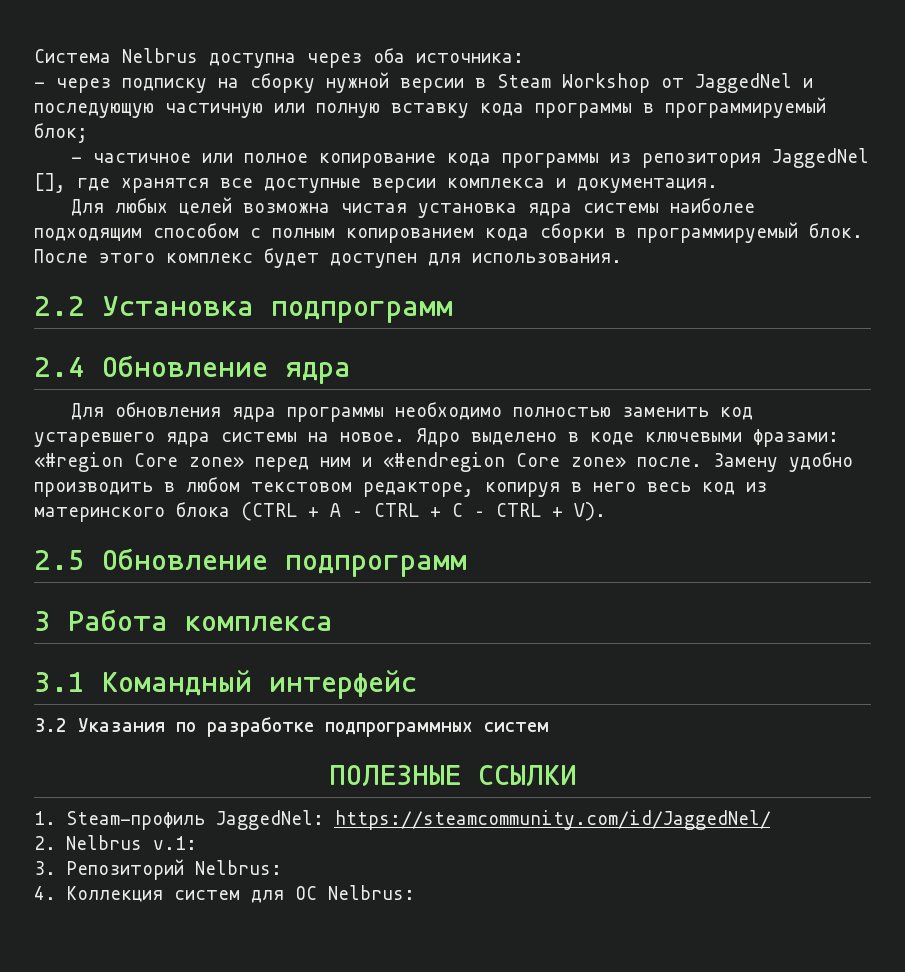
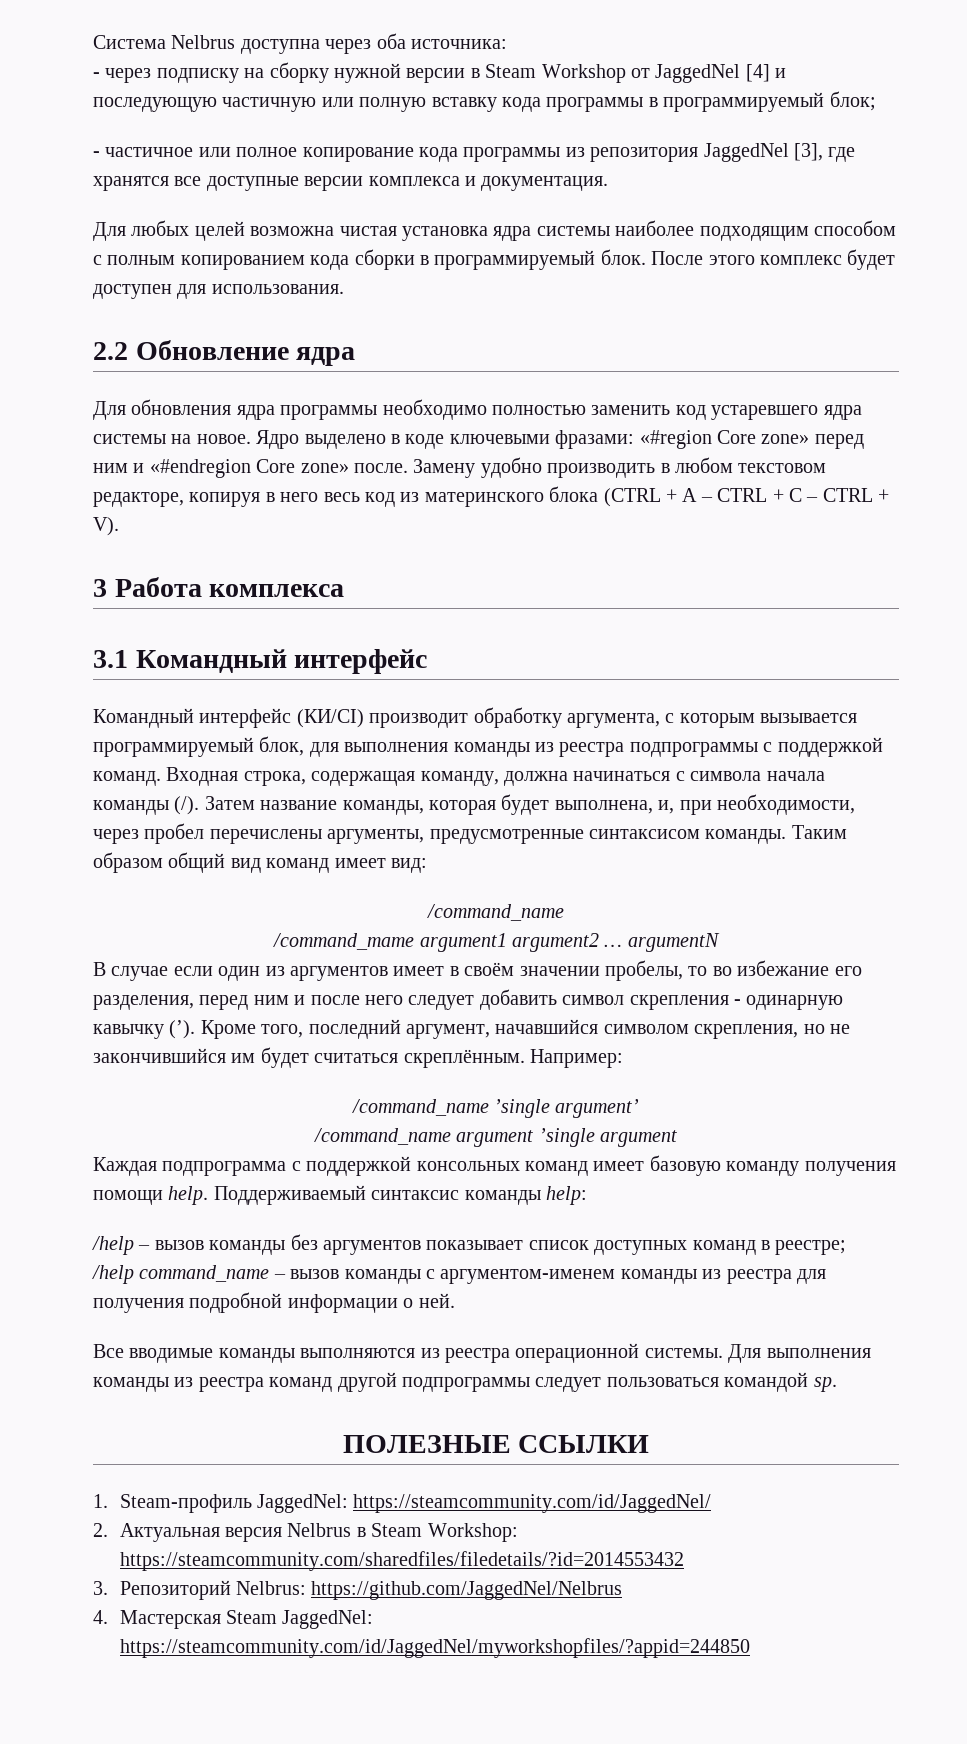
(792, 83) none -> [745,64,770,82] [4]
[34,173,66,193] [], -> [793,143,823,161] [3],
[102,296,453,323] [34,357,85,377] Установка подпрограмм // 2.4 -> (128, 351) none
[34,548,467,577] // 2.5 Обновление подпрограмм -> (119, 526) none
[34,716,549,737] 3.2 Указания по разработке подпрограммных систем -> [93,707,858,728] [93,736,883,757] [93,767,825,786] [93,794,855,815] [93,823,847,844] [93,852,427,873] [427,904,564,921] [273,933,720,952] [93,960,862,981] [93,989,844,1010] [93,1019,850,1039] [93,1047,623,1068] [351,1099,640,1118] [313,1128,678,1147] [93,1155,896,1176] [93,1185,587,1205] [92,1234,847,1255] [92,1265,826,1284] [93,1292,455,1313] [93,1343,871,1363] [93,1372,837,1392] Командный интерфейс (КИ/CI) производит обработку аргумента, с которым вызывается программируемый блок, для выполнения команды из реестра подпрограммы с поддержкой команд. Входная строка, содержащая команду, должна начинаться с символа начала команды (/). Затем название команды, которая будет выполнена, и, при необходимости, через пробел перечислены аргументы, предусмотренные синтаксисом команды. Таким образом общий вид команд имеет вид: // /command_name // /command_mame argument1 argument2 … argumentN // В случае если один из аргументов имеет в своём значении пробелы, то во избежание его разделения, перед ним и после него следует добавить символ скрепления - одинарную кавычку (’). Кроме того, последний аргумент, начавшийся символом скрепления, но не закончившийся им будет считаться скреплённым. Например: // /command_name ’single argument’ // /command_name argument ’single argument // Каждая подпрограмма с поддержкой консольных команд имеет базовую команду получения помощи help. Поддерживаемый синтаксис команды help: // /help – вызов команды без аргументов показывает список доступных команд в реестре; // /help command_name – вызов команды с аргументом-именем команды из реестра для получения подробной информации о ней. // Все вводимые команды выполняются из реестра операционной системы. Для выполнения команды из реестра команд другой подпрограммы следует пользоваться командой sp.
[65,835,197,850] Nelbrus v.1: -> [119,1523,518,1542] [119,1551,684,1571] Актуальная версия Nelbrus в Steam Workshop: https://steamcommunity.com/sharedfiles/filedetails/?id=2014553432
(282, 867) none -> [311,1581,623,1600] https://github.com/JaggedNel/Nelbrus
[65,885,415,903] Коллекция систем для ОС Nelbrus: -> [119,1610,374,1629] [119,1638,750,1658] Мастерская Steam JaggedNel: https://steamcommunity.com/id/JaggedNel/myworkshopfiles/?appid=244850

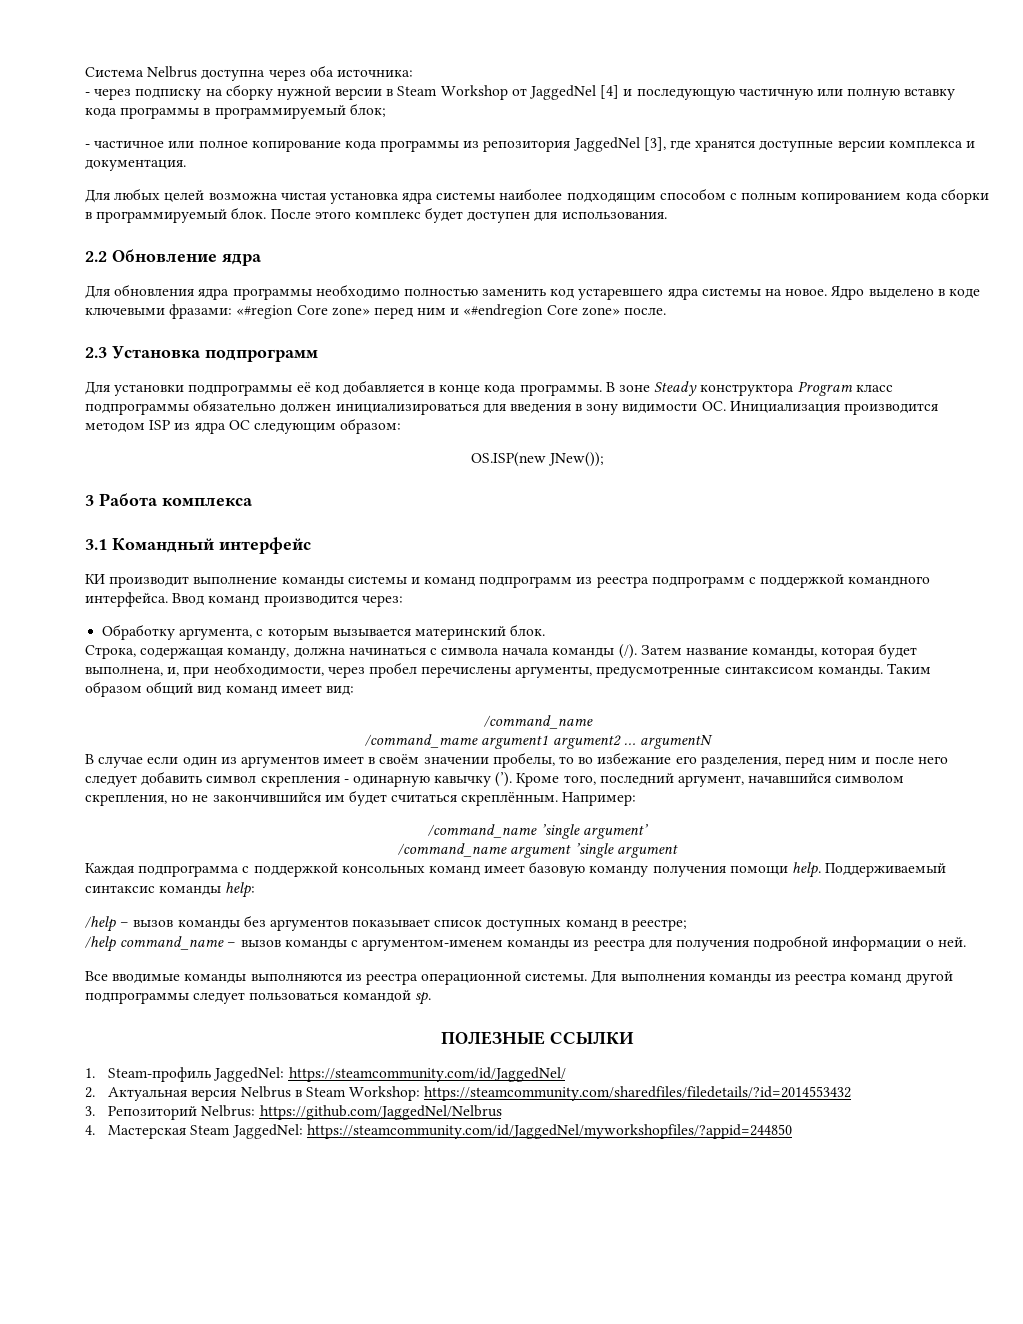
[174,176,202,186] все -> (756, 146) none
[413,457,827,478] [93,486,890,507] [93,517,119,536] Замену удобно производить в любом текстовом редакторе, копируя в него весь код из материнского блока (CTRL + A – CTRL + C – CTRL + V). -> [85,346,318,362] [85,380,893,396] [85,399,939,415] [85,418,402,434] [470,452,605,467] // 2.3 Установка подпрограмм // Для установки подпрограммы её код добавляется в конце кода программы. В зоне Steady конструктора Program класс подпрограммы обязательно должен инициализироваться для введения в зону видимости ОС. Инициализация производится методом ISP из ядра ОС следующим образом: // OS.ISP(new JNew());
[93,707,858,728] [93,736,883,757] [93,767,306,786] Командный интерфейс (КИ/CI) производит обработку аргумента, с которым вызывается программируемый блок, для выполнения команды из реестра подпрограммы с поддержкой команд. Входная строка, -> [85,574,931,588] [85,592,403,607] [102,624,546,640] [85,645,136,659] КИ производит выполнение команды системы и команд подпрограмм из реестра подпрограмм с поддержкой командного интерфейса. Ввод команд производится через: // Обработку аргумента, с которым вызывается материнский блок. // Строка,

